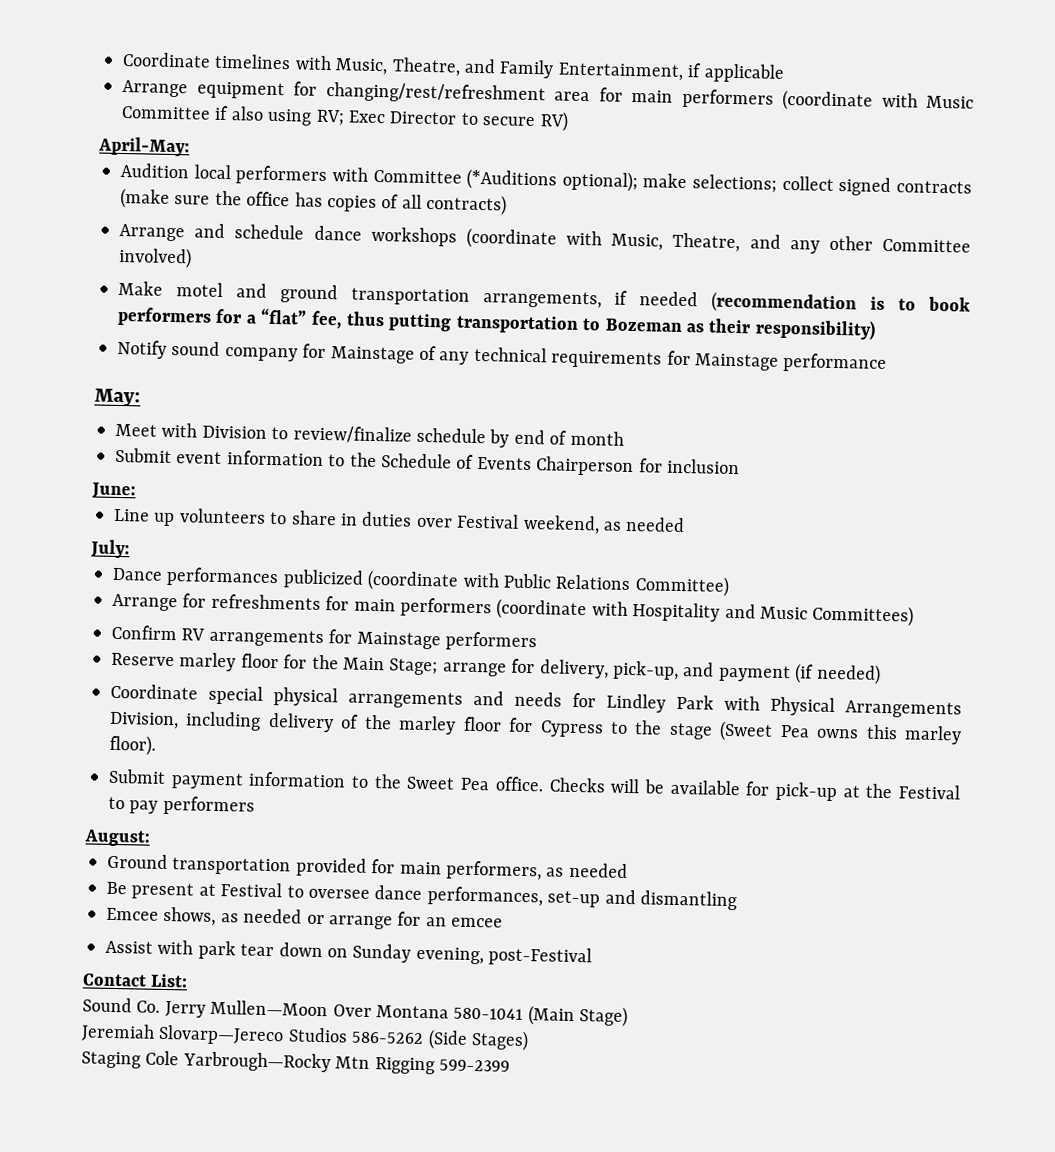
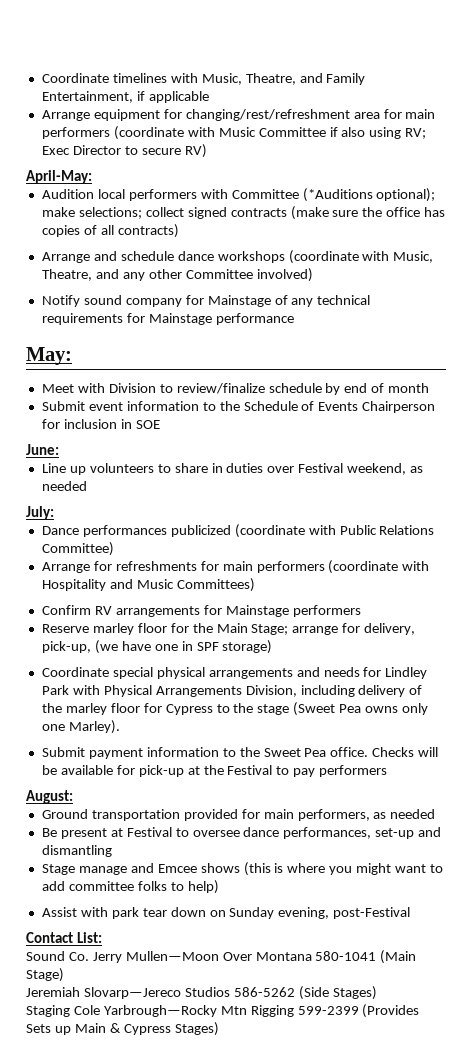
[118,280,971,315] [117,306,876,340] // Make motel and ground transportation arrangements, if needed (recommendation is to book performers for a “flat” fee, thus putting transportation to Bozeman as their responsibility) -> (313, 275) none
(740, 466) none -> [120,419,160,429] in SOE
[683,662,881,685] and payment (if needed) -> [94,640,273,654] (we have one in SPF storage)
[865,724,962,745] [109,734,156,756] this marley floor). -> [402,703,429,715] [41,720,120,734] only one Marley).
[106,906,504,930] Emcee shows, as needed or arrange for an emcee -> [41,862,444,876] [41,880,219,894] Stage manage and Emcee shows (this is where you might want to add committee folks to help)
(510, 1065) none -> [362,1004,420,1018] [26,1022,219,1036] (Provides Sets up Main & Cypress Stages)

